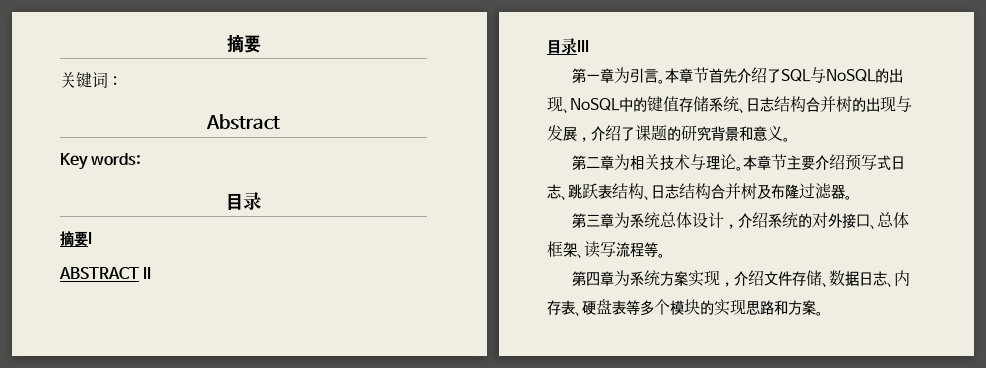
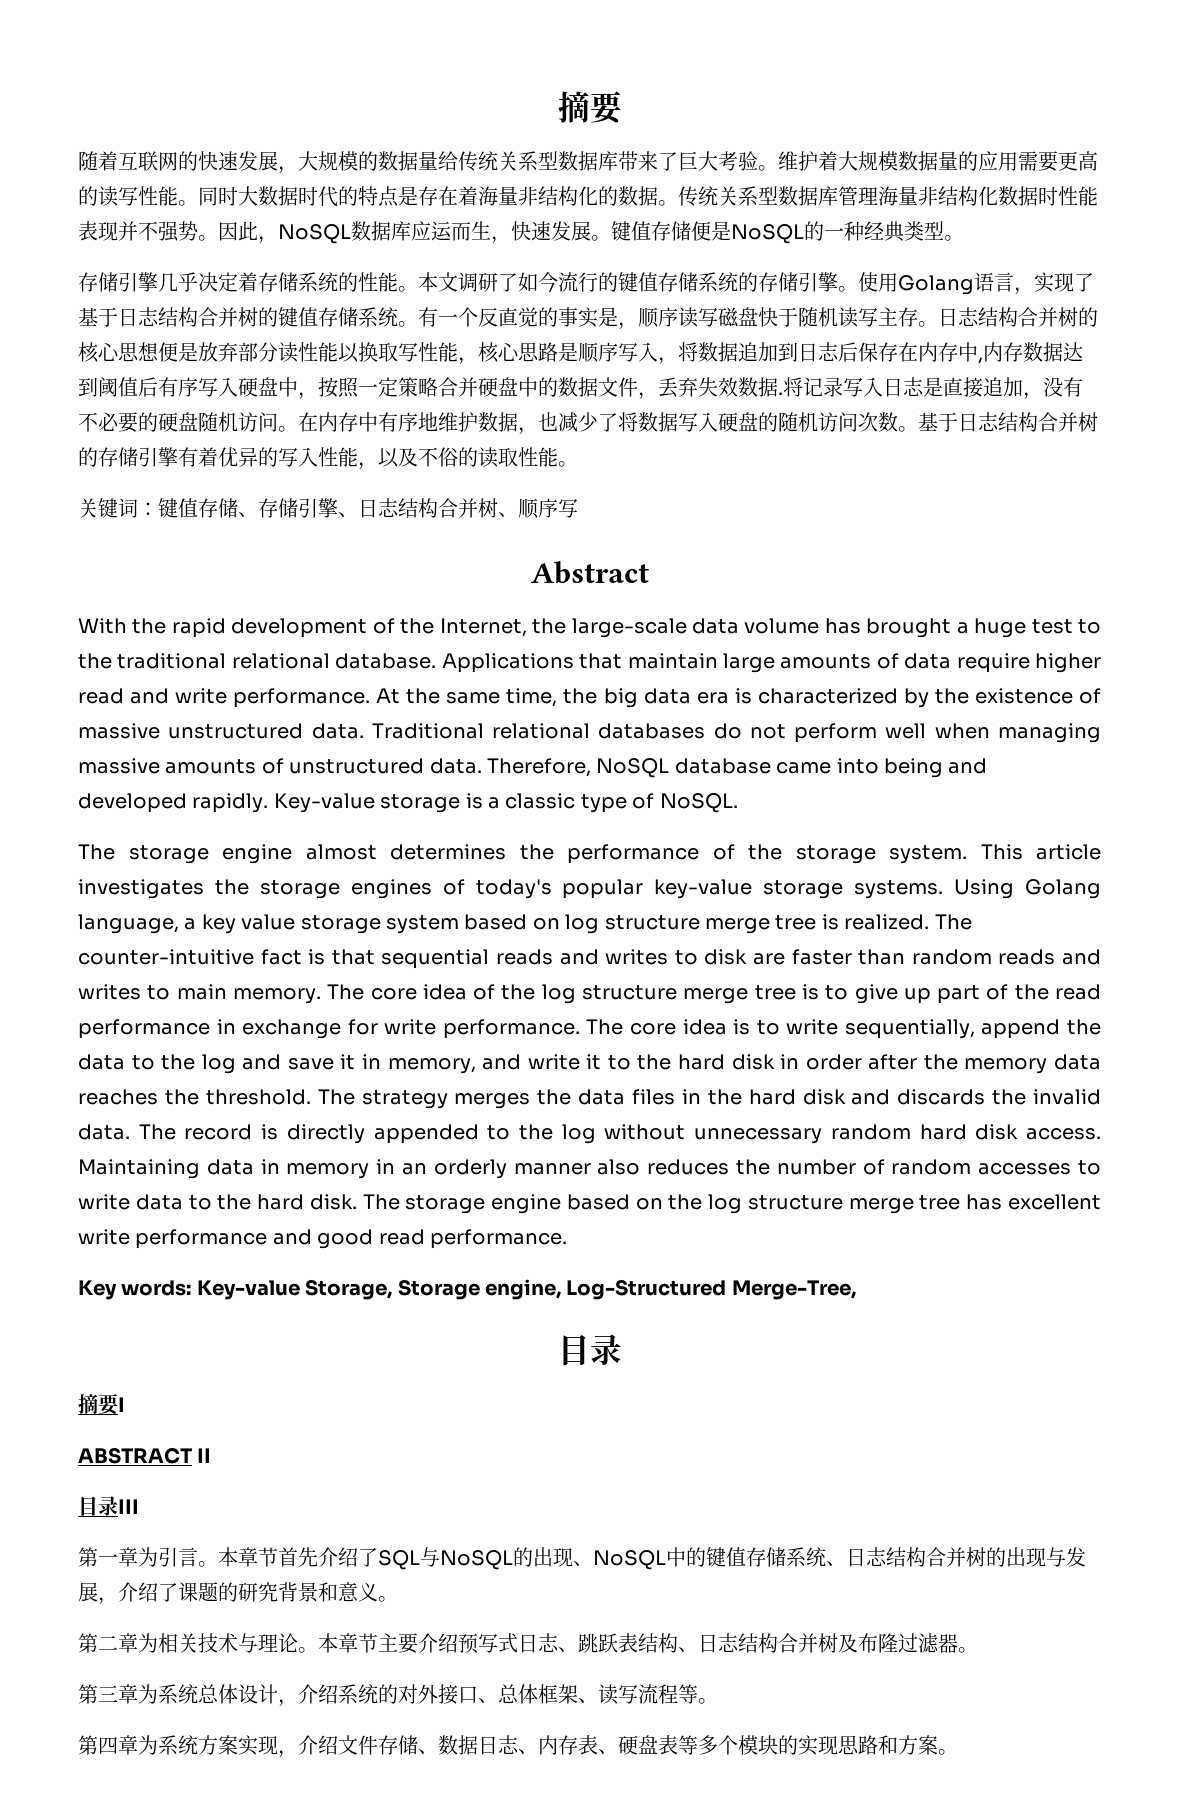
[60,72,122,88] [206,114,280,130] [60,153,142,170] 关键词： // Abstract // Key words: -> [78,151,1098,174] [78,186,1098,207] [78,221,964,244] [78,272,1094,295] [78,307,1098,330] [78,342,1083,365] [78,377,1083,400] [78,412,1098,435] [78,447,578,470] [78,498,578,519] [530,561,649,584] [78,618,1101,638] [78,653,1101,673] [78,688,1101,708] [78,723,1101,743] [78,758,988,778] [78,793,738,813] [78,844,1101,864] [78,879,1101,899] [78,914,972,934] [78,949,1102,969] [78,984,1101,1004] [78,1019,1101,1039] [78,1054,1101,1074] [78,1089,1101,1109] [78,1124,1101,1144] [78,1159,1101,1179] [78,1194,1101,1214] [78,1229,567,1249] [78,1279,856,1300] 随着互联网的快速发展，大规模的数据量给传统关系型数据库带来了巨大考验。维护着大规模数据量的应用需要更高的读写性能。同时大数据时代的特点是存在着海量非结构化的数据。传统关系型数据库管理海量非结构化数据时性能表现并不强势。因此，NoSQL数据库应运而生，快速发展。键值存储便是NoSQL的一种经典类型。 // 存储引擎几乎决定着存储系统的性能。本文调研了如今流行的键值存储系统的存储引擎。使用Golang语言，实现了基于日志结构合并树的键值存储系统。有一个反直觉的事实是，顺序读写磁盘快于随机读写主存。日志结构合并树的核心思想便是放弃部分读性能以换取写性能，核心思路是顺序写入，将数据追加到日志后保存在内存中,内存数据达到阈值后有序写入硬盘中，按照一定策略合并硬盘中的数据文件，丢弃失效数据.将记录写入日志是直接追加，没有不必要的硬盘随机访问。在内存中有序地维护数据，也减少了将数据写入硬盘的随机访问次数。基于日志结构合并树的存储引擎有着优异的写入性能，以及不俗的读取性能。 // 关键词：键值存储、存储引擎、日志结构合并树、顺序写 // Abstract // With the rapid development of the Internet, the large-scale data volume has brought a huge test to the traditional relational database. Applications that maintain large amounts of data require higher read and write performance. At the same time, the big data era is characterized by the existence of massive unstructured data. Traditional relational databases do not perform well when managing massive amounts of unstructured data. Therefore, NoSQL database came into being and developed rapidly. Key-value storage is a classic type of NoSQL. // The storage engine almost determines the performance of the storage system. This article investigates the storage engines of today's popular key-value storage systems. Using Golang language, a key value storage system based on log structure merge tree is realized. The counter-intuitive fact is that sequential reads and writes to disk are faster than random reads and writes to main memory. The core idea of the log structure merge tree is to give up part of the read performance in exchange for write performance. The core idea is to write sequentially, append the data to the log and save it in memory, and write it to the hard disk in order after the memory data reaches the threshold. The strategy merges the data files in the hard disk and discards the invalid data. The record is directly appended to the log without unnecessary random hard disk access. Maintaining data in memory in an orderly manner also reduces the number of random accesses to write data to the hard disk. The storage engine based on the log structure merge tree has excellent write performance and good read performance. // Key words: Key-value Storage, Storage engine, Log-Structured Merge-Tree,

